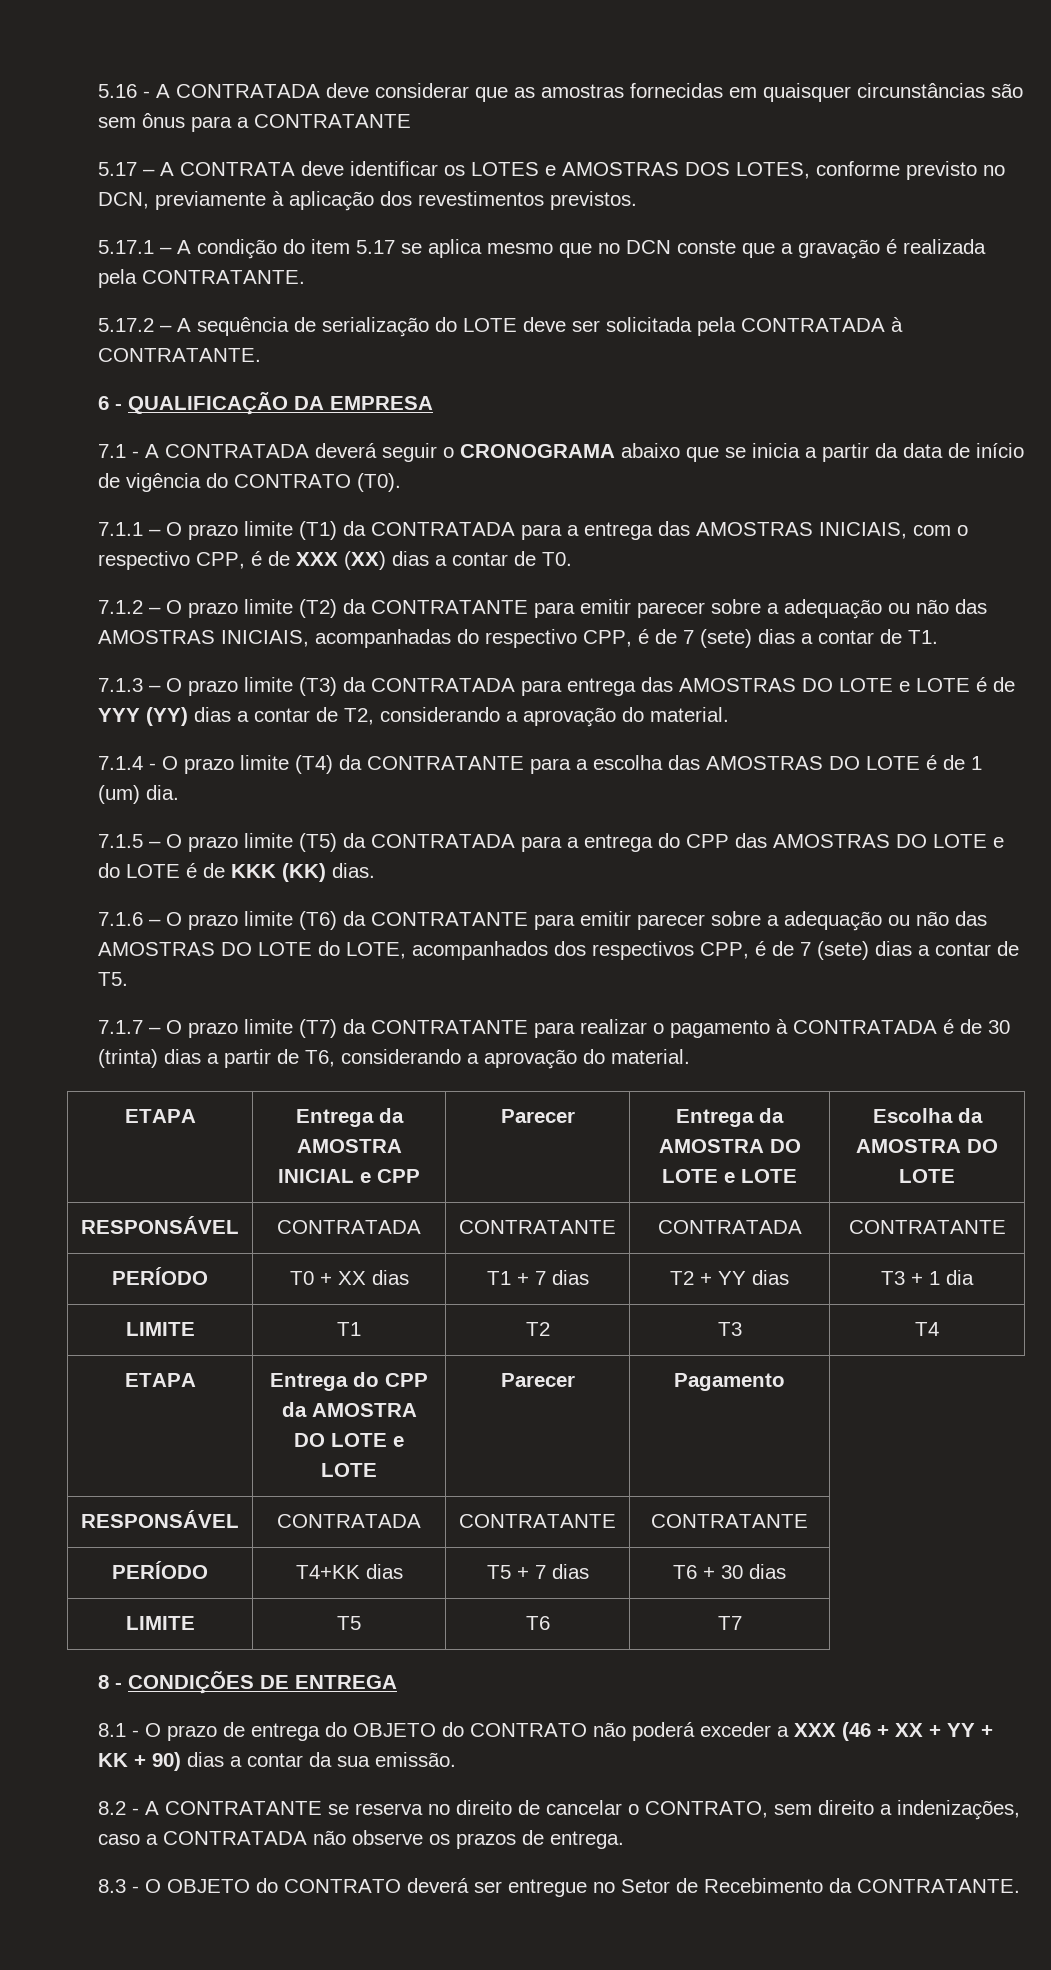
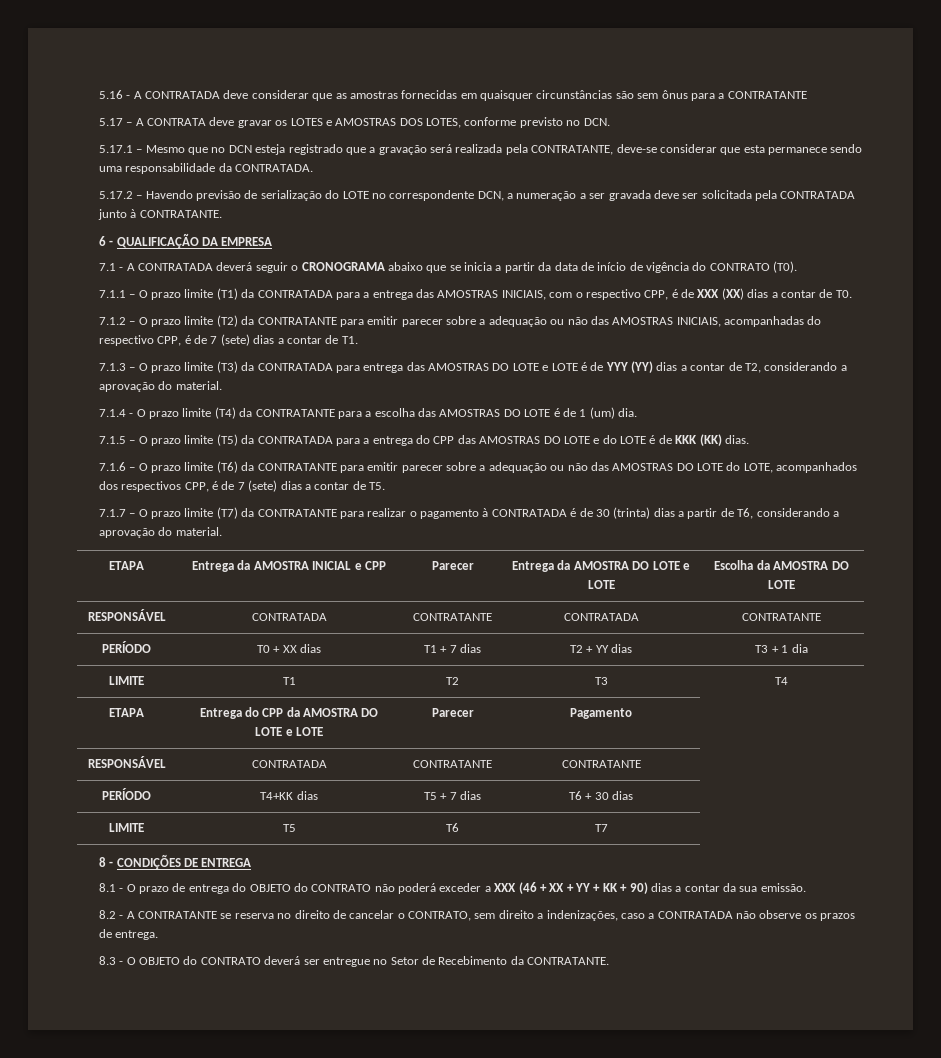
[350,161,439,176] identificar -> [237,120,272,128] gravar
[98,191,638,211] [98,239,554,259] DCN, previamente à aplicação dos revestimentos previstos. // 5.17.1 – A condição do item 5.17 se aplica mesmo -> [583,118,610,126] [98,145,185,153] DCN. // 5.17.1 – Mesmo
[677,240,737,254] conste -> [255,144,343,155] esteja registrado
[886,239,898,254] é -> [430,144,453,153] será
[142,270,306,284] CONTRATANTE. -> [531,144,863,155] [98,163,314,174] CONTRATANTE, deve-se considerar que esta permanece sendo uma responsabilidade da CONTRATADA.
[177,317,290,336] A sequência -> [145,190,242,201] Havendo previsão
(518, 325) none -> [371,190,651,201] no correspondente DCN, a numeração a ser gravada
(886, 325) none -> [97,209,127,220] junto

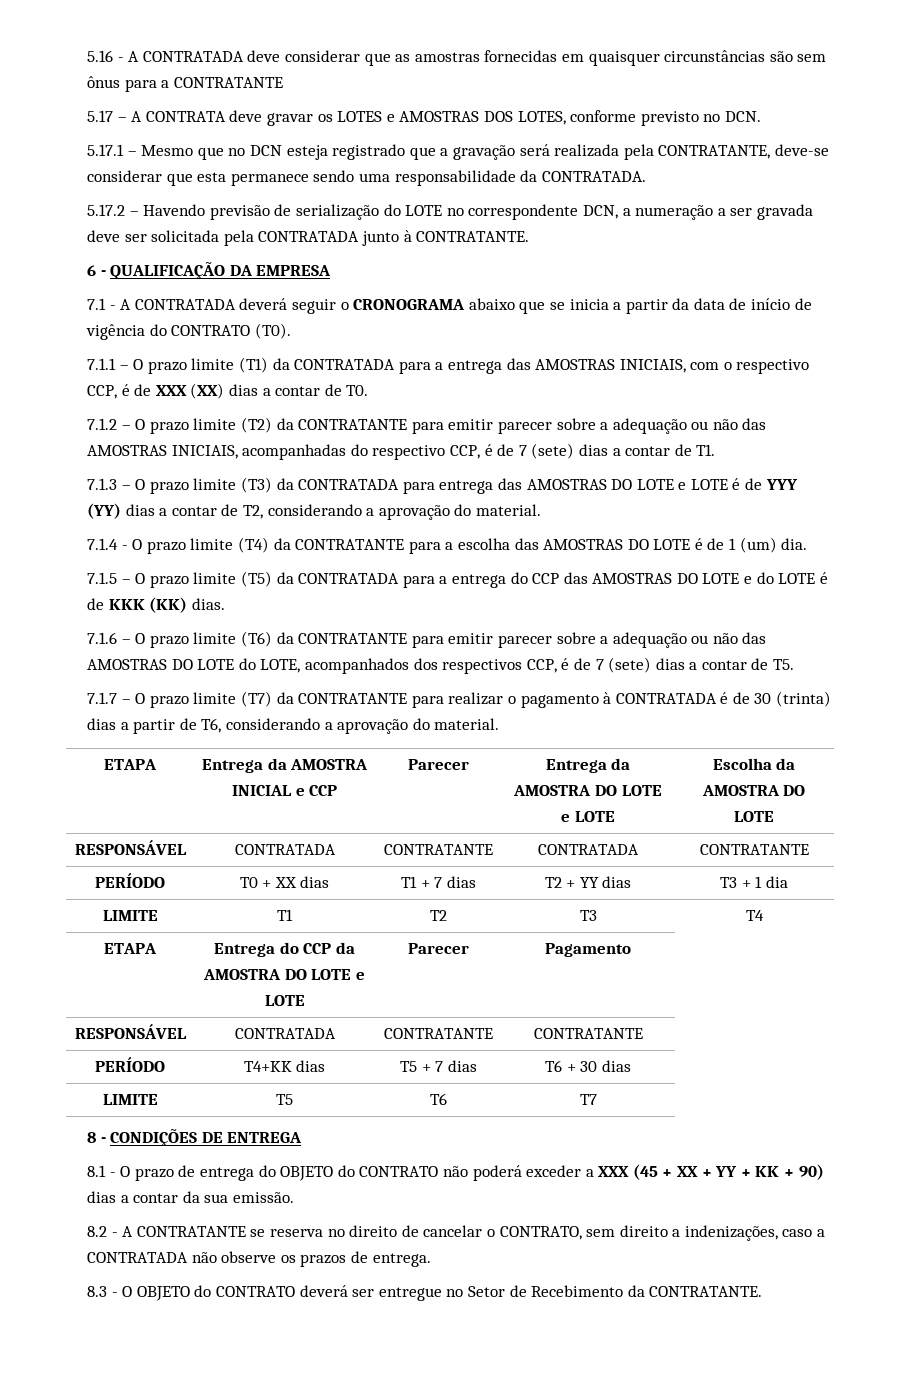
[644,290,669,300] CPP, -> [87,385,118,399] CCP,
[157,336,182,346] CPP, -> [449,445,480,459] CCP,
[433,436,455,444] CPP -> [532,573,560,584] CCP
[184,482,209,492] CPP, -> [526,659,557,673] CCP,
[364,561,386,570] CPP -> [309,785,338,796] CCP
[262,708,284,717] CPP -> [303,943,332,954] CCP
[518,882,537,894] (46 -> [632,1164,658,1180] (45

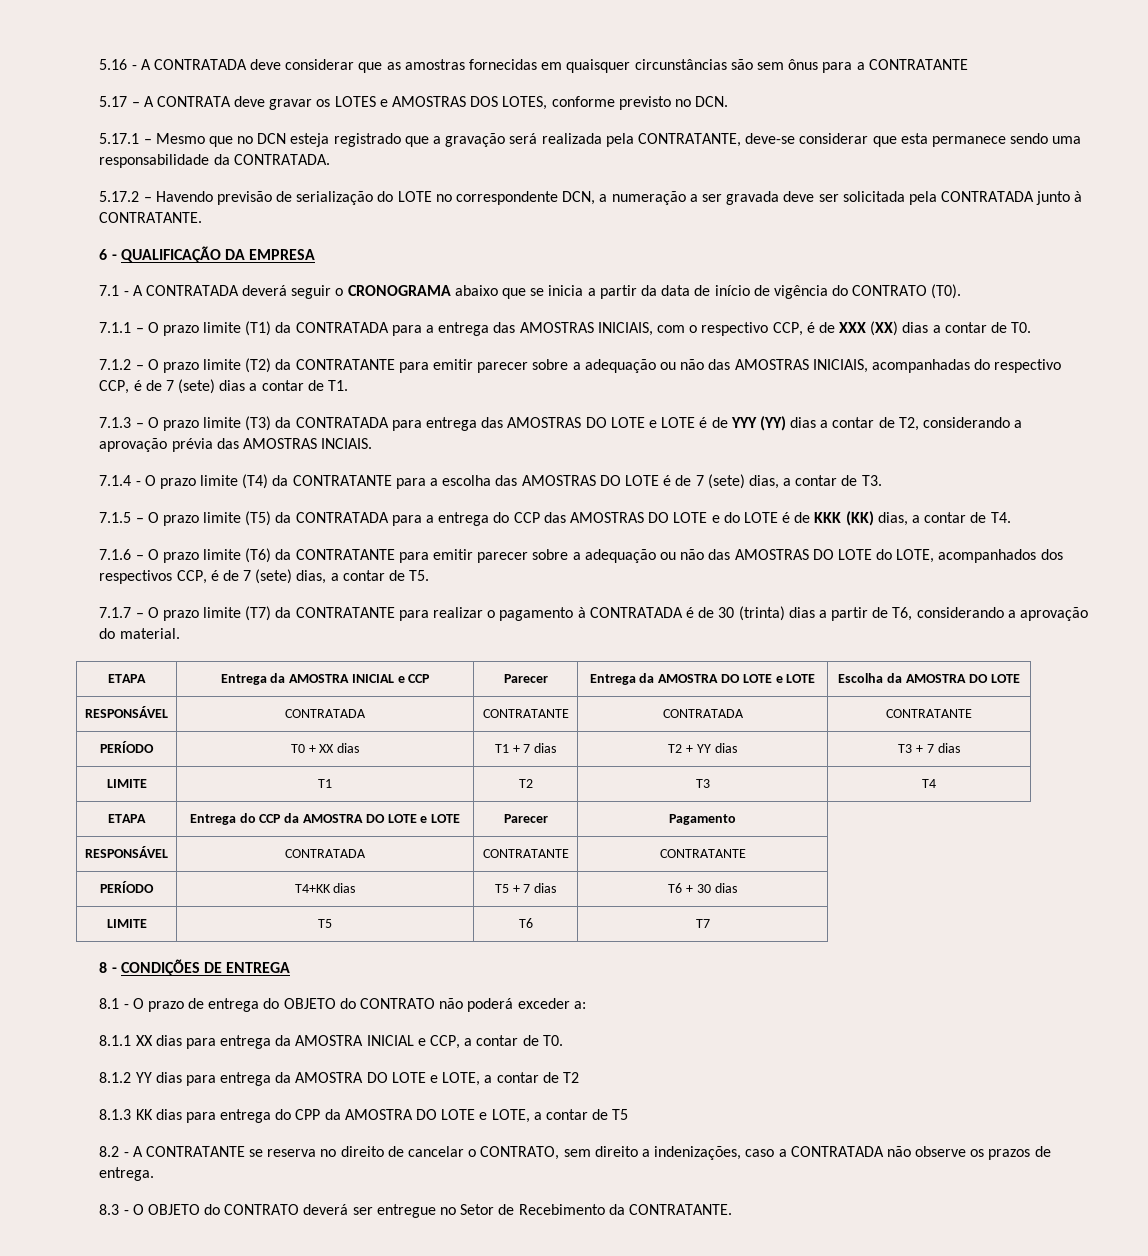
[454,504,541,516] do material. -> [171,438,373,452] prévia das AMOSTRAS INCIAIS.
[729,537,808,553] 1 (um) dia. -> [695,474,882,489] 7 (sete) dias, a contar de T3.
[191,598,225,610] dias. -> [877,512,1011,526] dias, a contar de T4.
[655,658,685,670] dias -> [296,570,327,584] dias,
[755,876,788,888] 1 dia -> [926,743,960,753] 7 dias
[585,1164,824,1180] [87,1191,294,1203] a XXX (45 + XX + YY + KK + 90) dias a contar da sua emissão. -> [573,1001,586,1009] [99,1035,563,1049] [99,1072,579,1086] [99,1109,629,1123] a: // 8.1.1 XX dias para entrega da AMOSTRA INICIAL e CCP, a contar de T0. // 8.1.2 YY dias para entrega da AMOSTRA DO LOTE e LOTE, a contar de T2 // 8.1.3 KK dias para entrega do CPP da AMOSTRA DO LOTE e LOTE, a contar de T5

